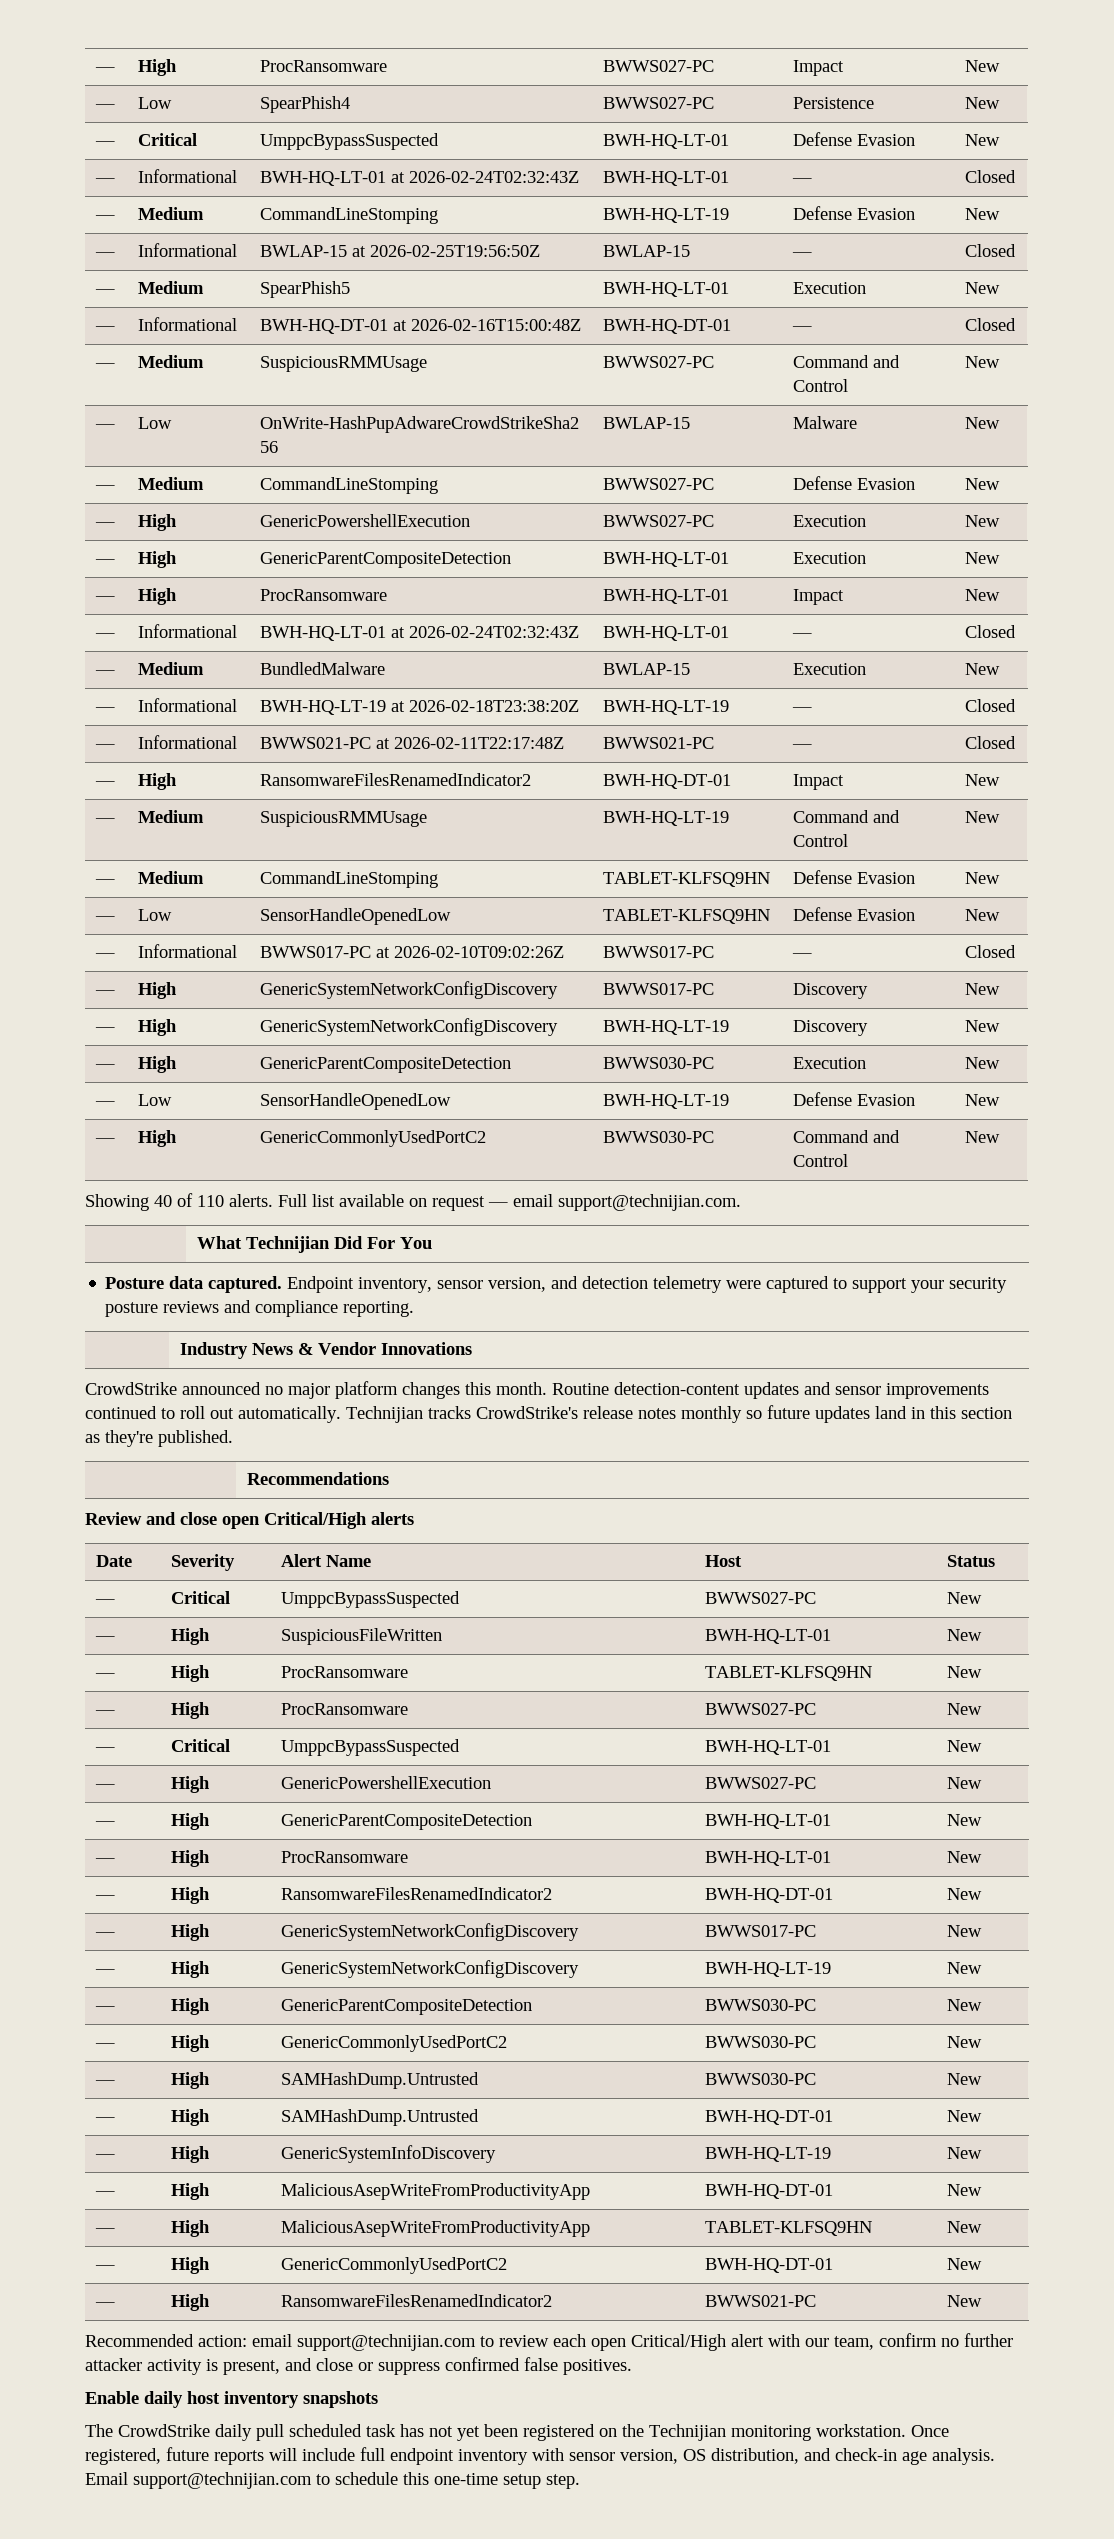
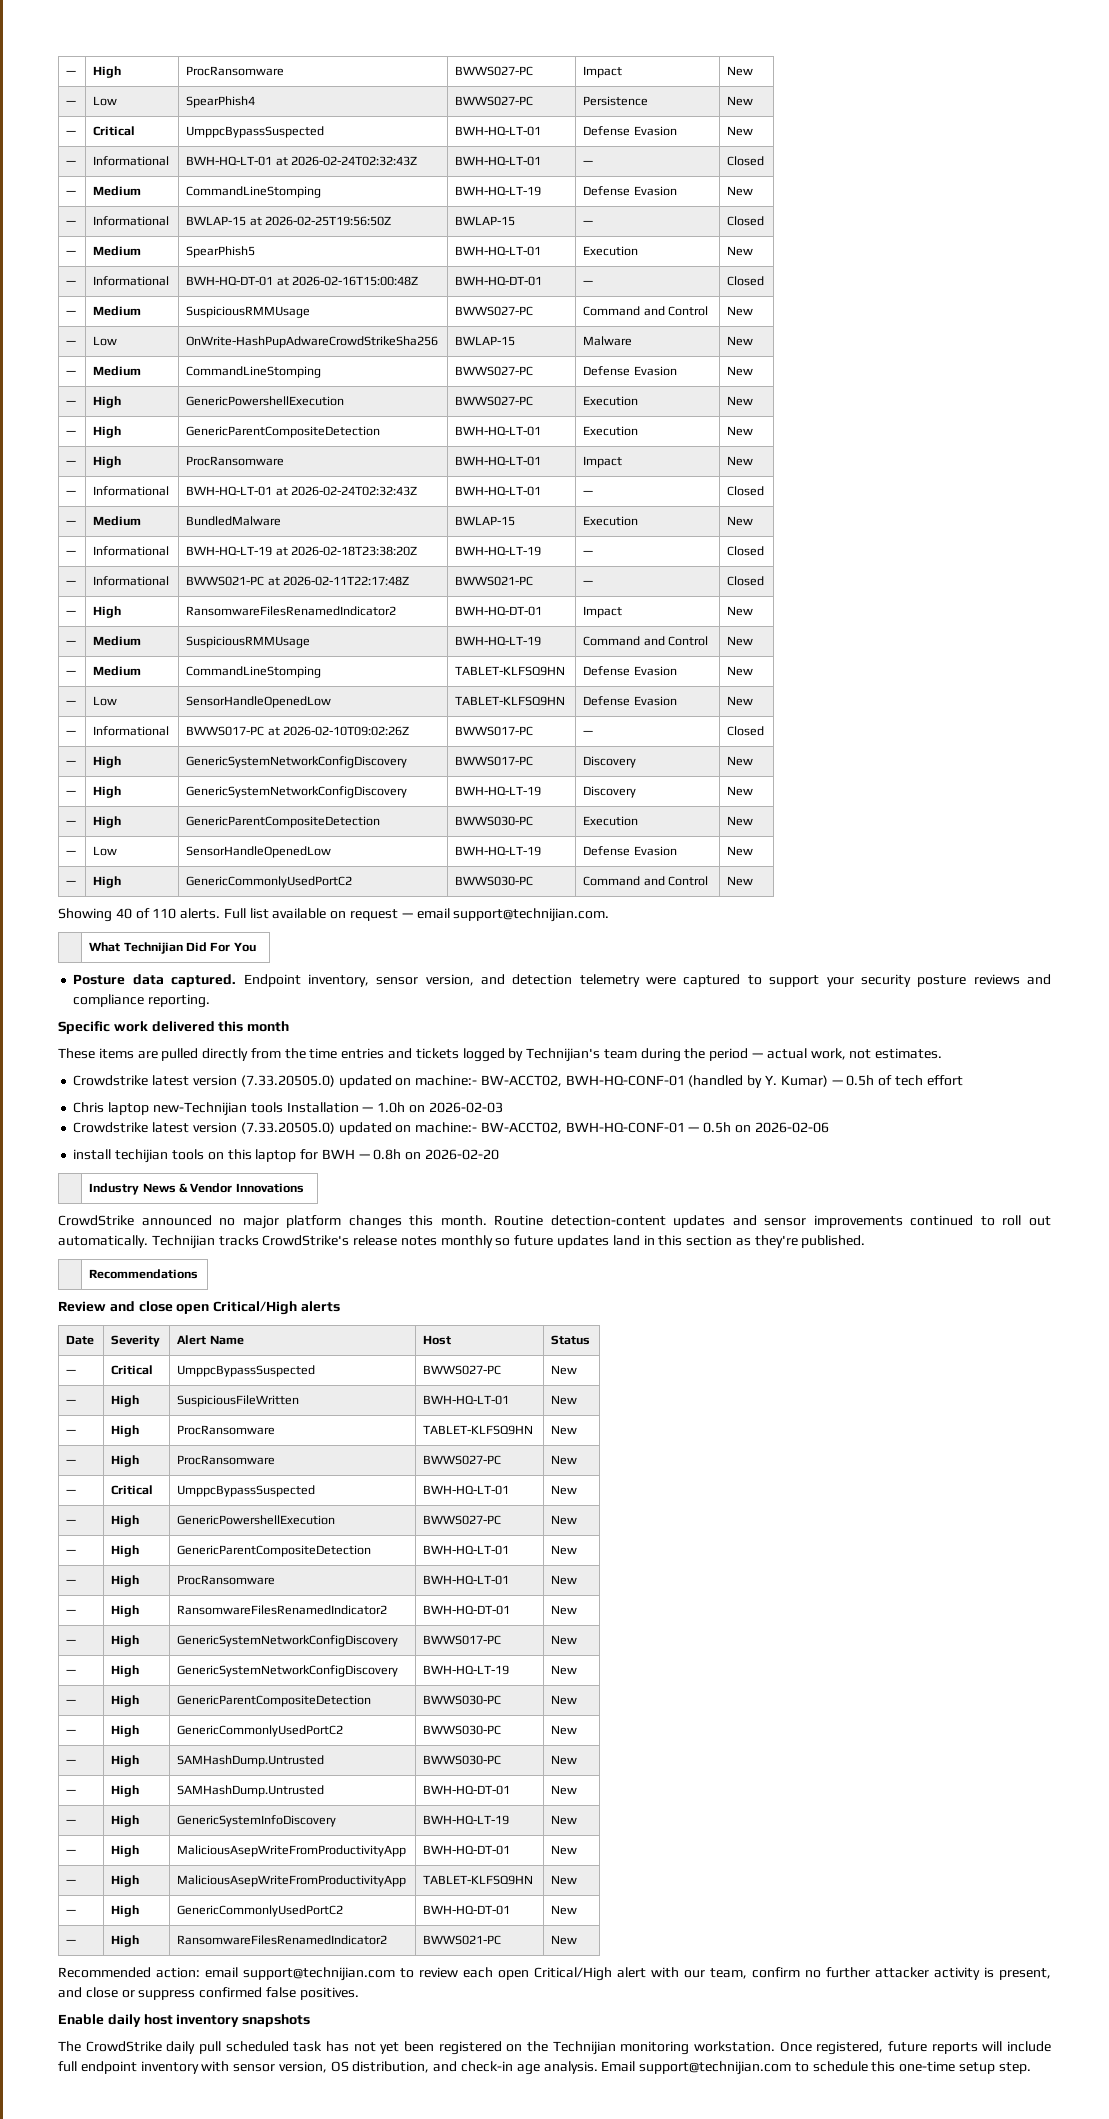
(415, 1309) none -> [58,1021,290,1034] [58,1048,943,1062] [73,1075,963,1088] [73,1102,503,1116] [73,1122,829,1135] [73,1149,499,1163] // Specific work delivered this month // These items are pulled directly from the time entries and tickets logged by Technijian's team during the period — actual work, not estimates. // Crowdstrike latest version (7.33.20505.0) updated on machine:- BW-ACCT02, BWH-HQ-CONF-01 (handled by Y. Kumar) — 0.5h of tech effort // Chris laptop new-Technijian tools Installation — 1.0h on 2026-02-03 // Crowdstrike latest version (7.33.20505.0) updated on machine:- BW-ACCT02, BWH-HQ-CONF-01 — 0.5h on 2026-02-06 // install techijian tools on this laptop for BWH — 0.8h on 2026-02-20

